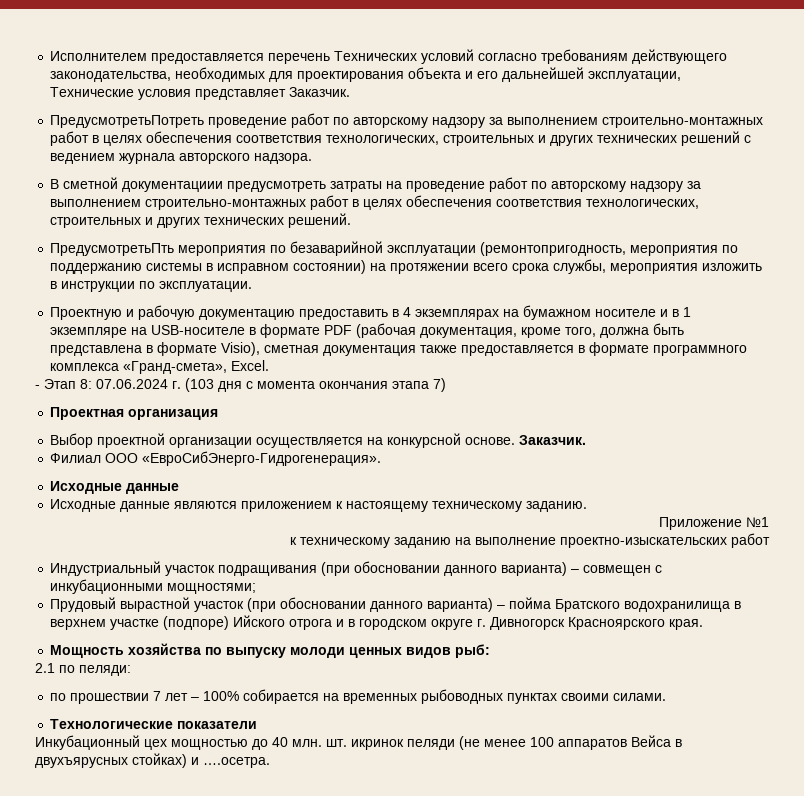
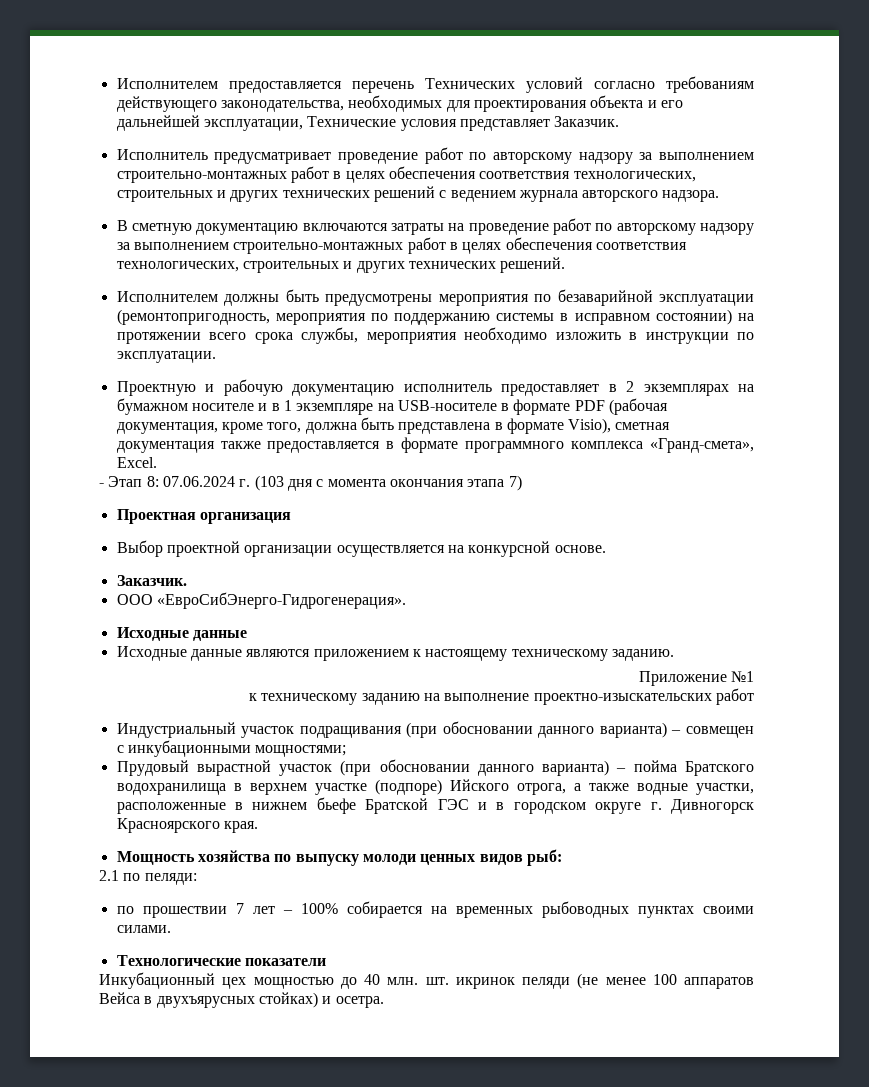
[50,115,205,128] ПредусмотретьПотреть -> [116,149,332,164] Исполнитель предусматривает
[63,177,327,192] сметной документациии предусмотреть -> [131,223,388,235] сметную документацию включаются
[50,243,175,256] ПредусмотретьПть -> [116,289,433,306] Исполнителем должны быть предусмотрены
(699, 268) none -> [464,327,548,344] необходимо
[299,307,412,320] предоставить в 4 -> [403,381,635,396] исполнитель предоставляет в 2
[519,435,587,445] [50,453,102,463] Заказчик. // Филиал -> [116,575,187,586] // Заказчик. //
[289,619,333,630] отрога -> [516,783,754,795] [116,797,469,814] отрога, а также водные участки, расположенные в нижнем бьефе Братской ГЭС
[203,757,270,768] ….осетра. -> [335,996,384,1008] осетра.

